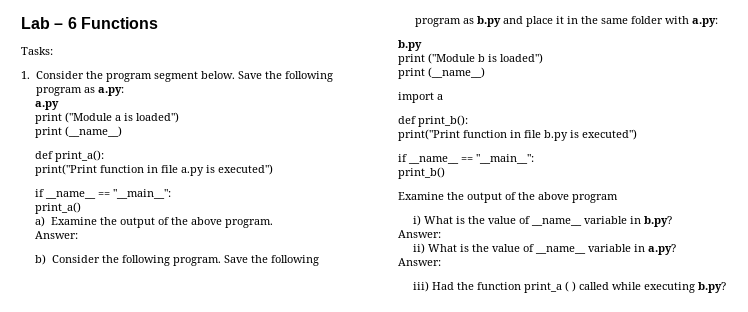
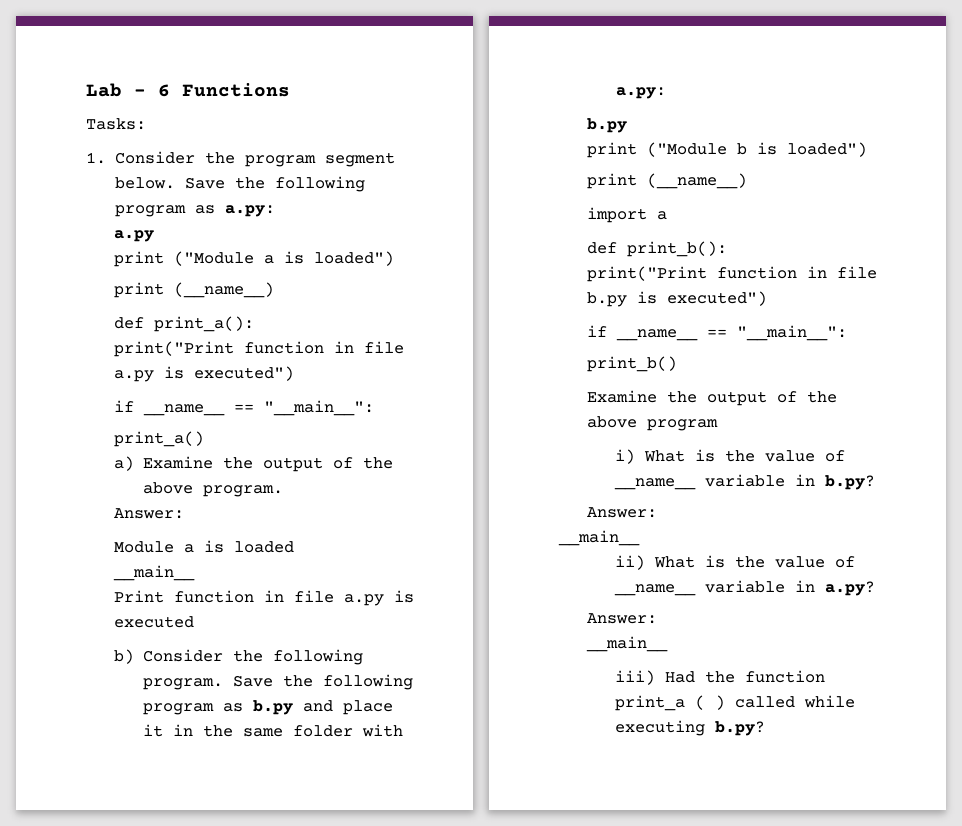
(79, 235) none -> [114,540,295,553] [113,565,196,581] [114,590,415,606] [114,616,195,628] // Module a is loaded // __main__ // Print function in file a.py is executed
(442, 234) none -> [558,530,640,546] // __main__
(442, 262) none -> [586,636,669,652] // __main__

